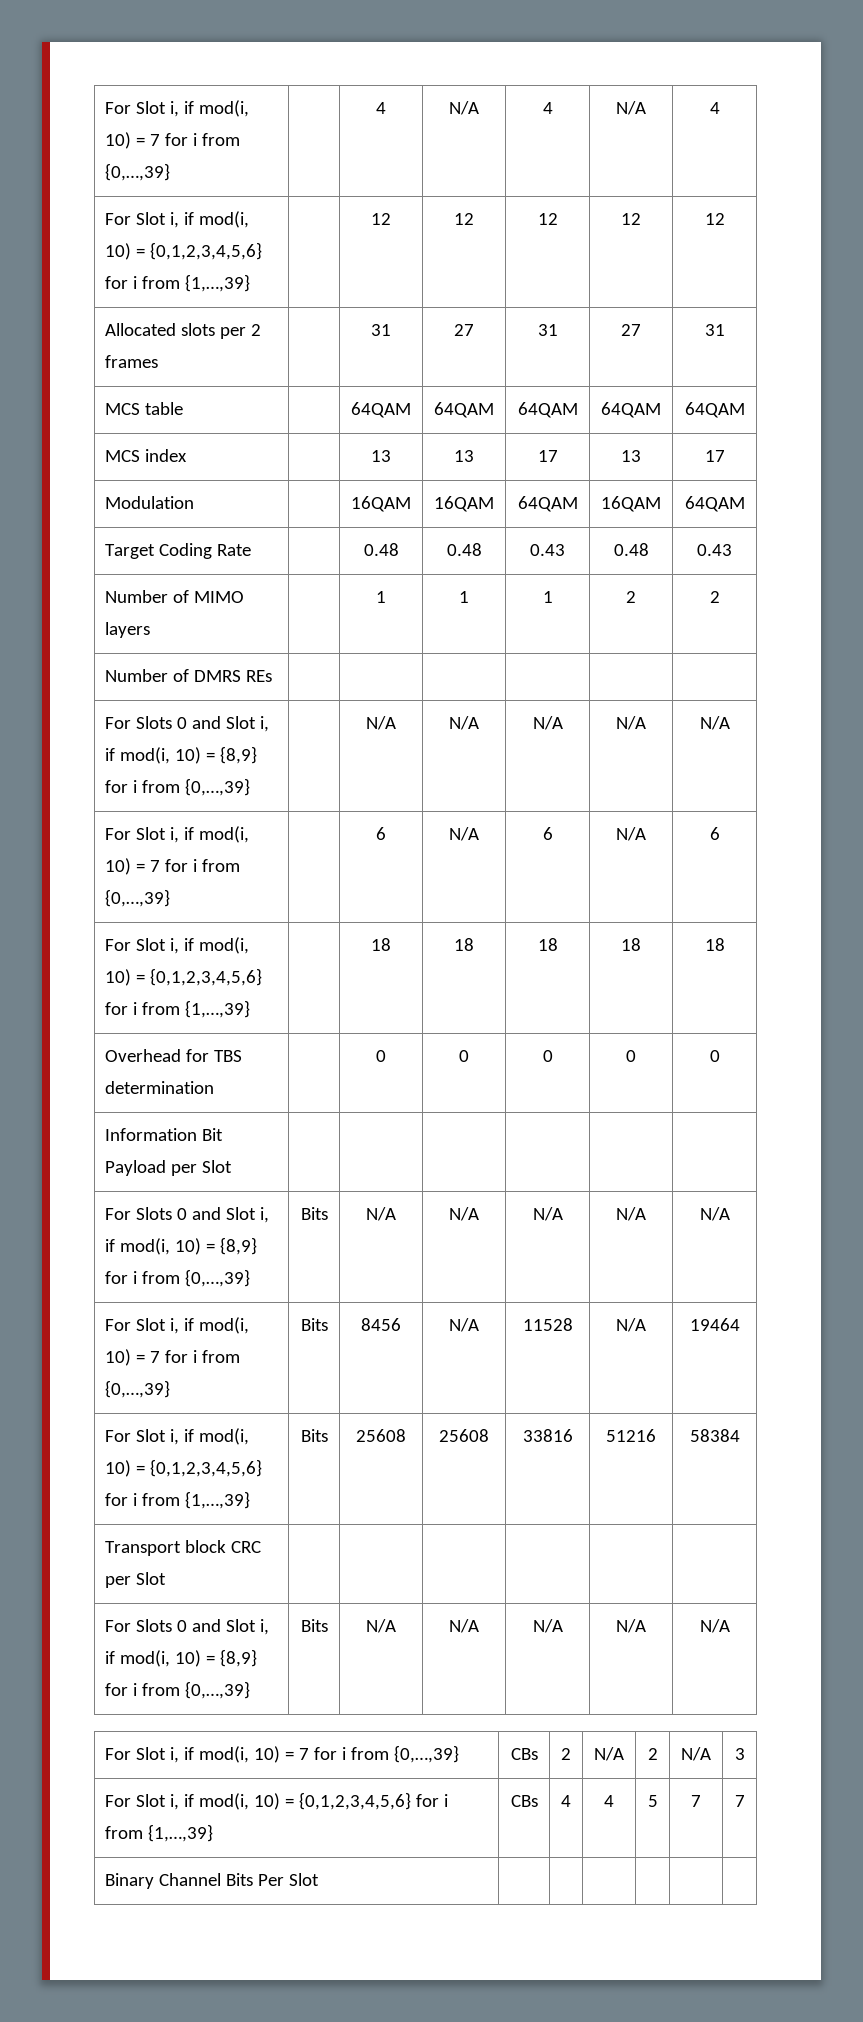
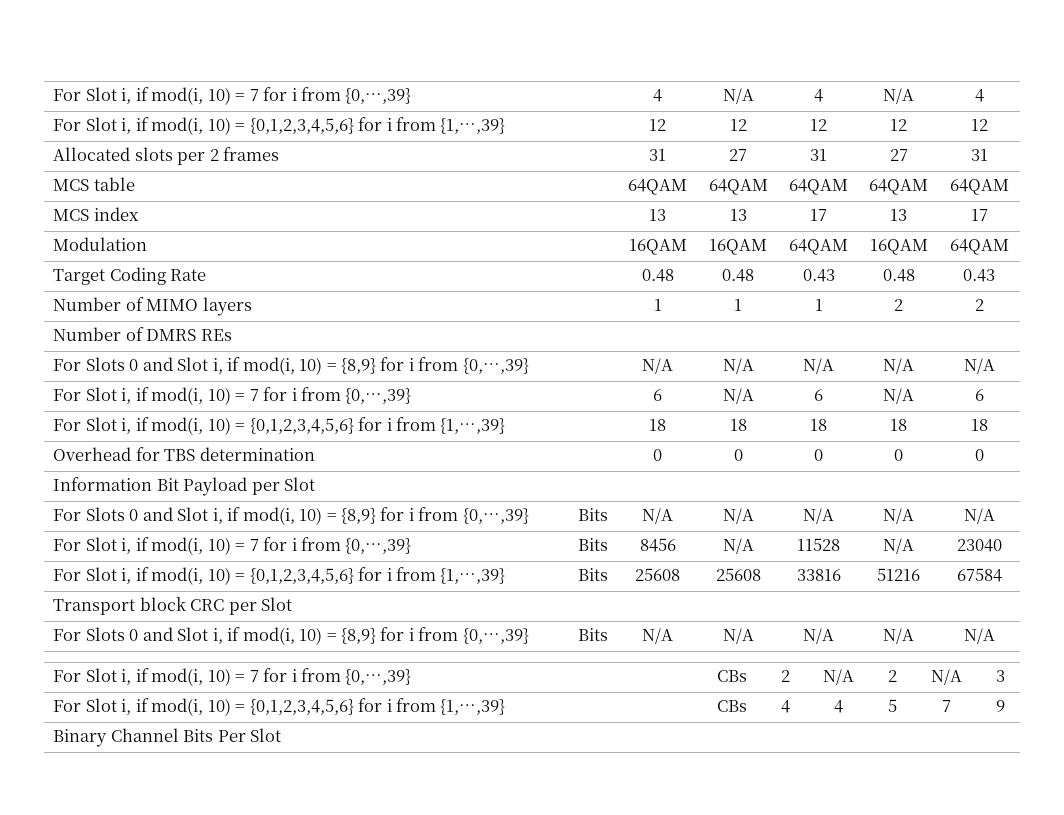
[689,1318,740,1331] 19464 -> [956,539,1002,552] 23040
[689,1429,740,1442] 58384 -> [956,568,1002,582] 67584
[734,1795,745,1807] 7 -> [995,700,1005,712] 9

